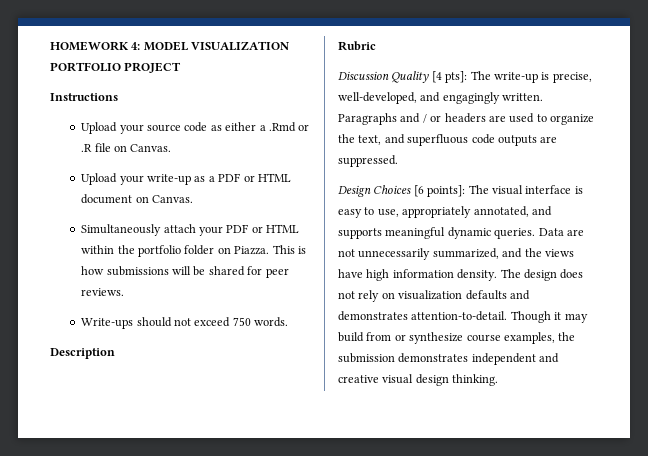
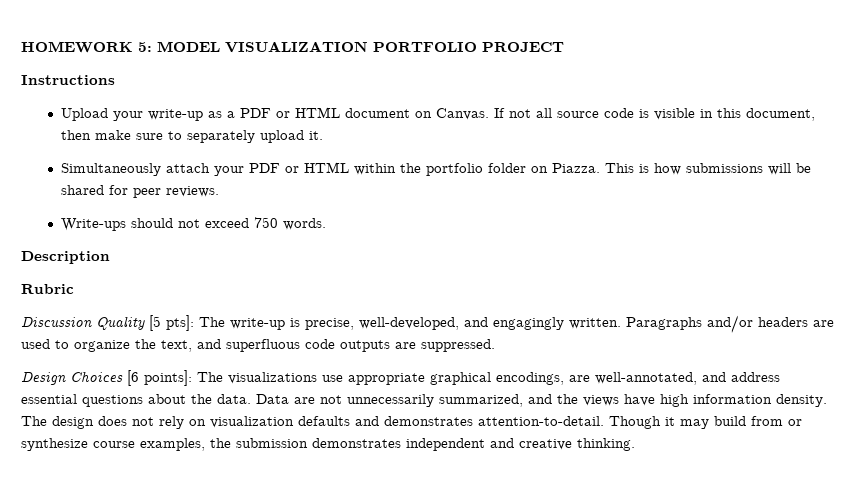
[131,42,141,50] 4: -> [138,42,152,52] 5:
[81,122,310,134] [81,143,172,152] // Upload your source code as either a .Rmd or .R file on Canvas. -> (115, 80) none
(194, 199) none -> [493,108,815,121] [60,130,323,143] If not all source code is visible in this document, then make sure to separately upload it.
[431,71,442,83] [4 -> [149,315,161,331] [5
[400,113,442,123] and / or -> [707,315,753,333] and/or
[491,185,583,195] [338,206,552,218] [338,227,536,239] visual interface is easy to use, appropriately annotated, and supports meaningful dynamic queries. -> [228,372,780,385] [21,394,251,407] visualizations use appropriate graphical encodings, are well-annotated, and address essential questions about the data.
[382,374,449,386] visual design -> (572, 444) none

